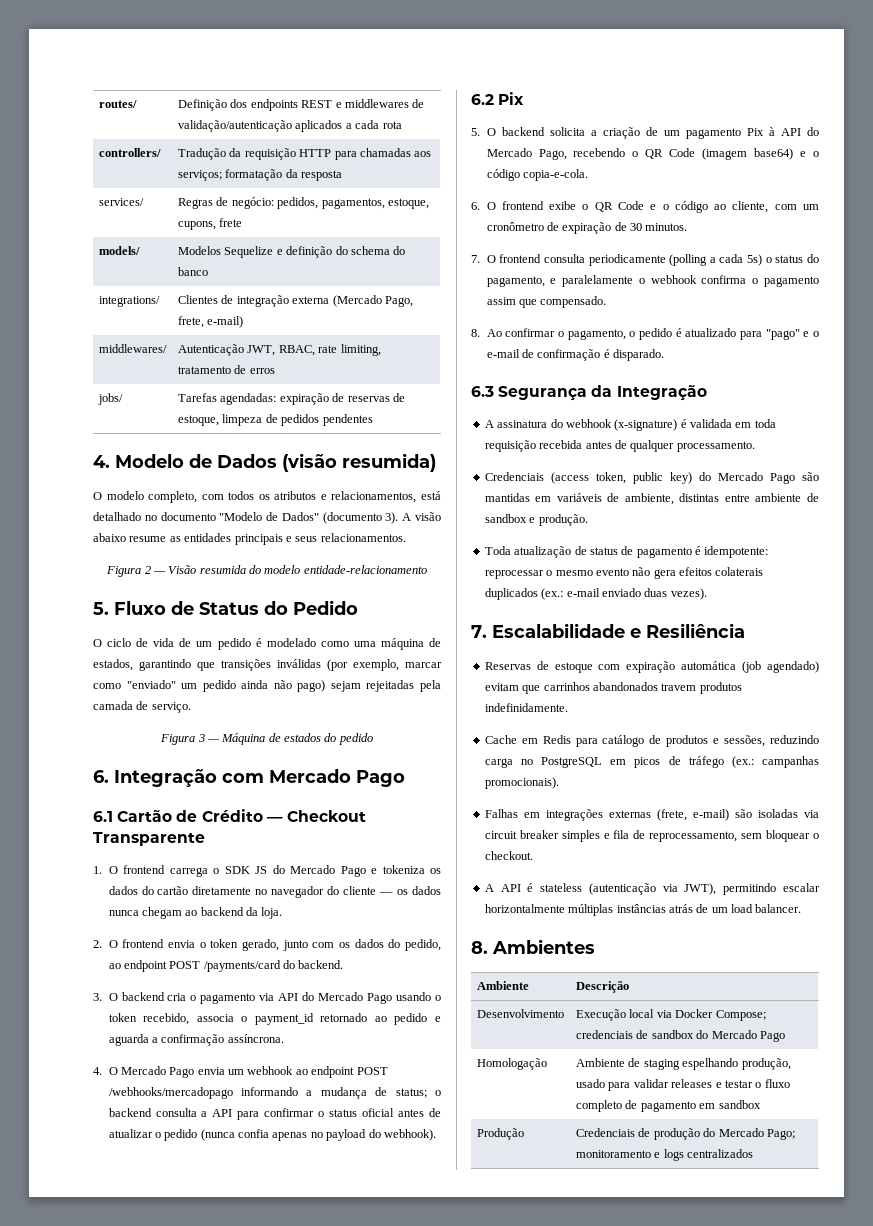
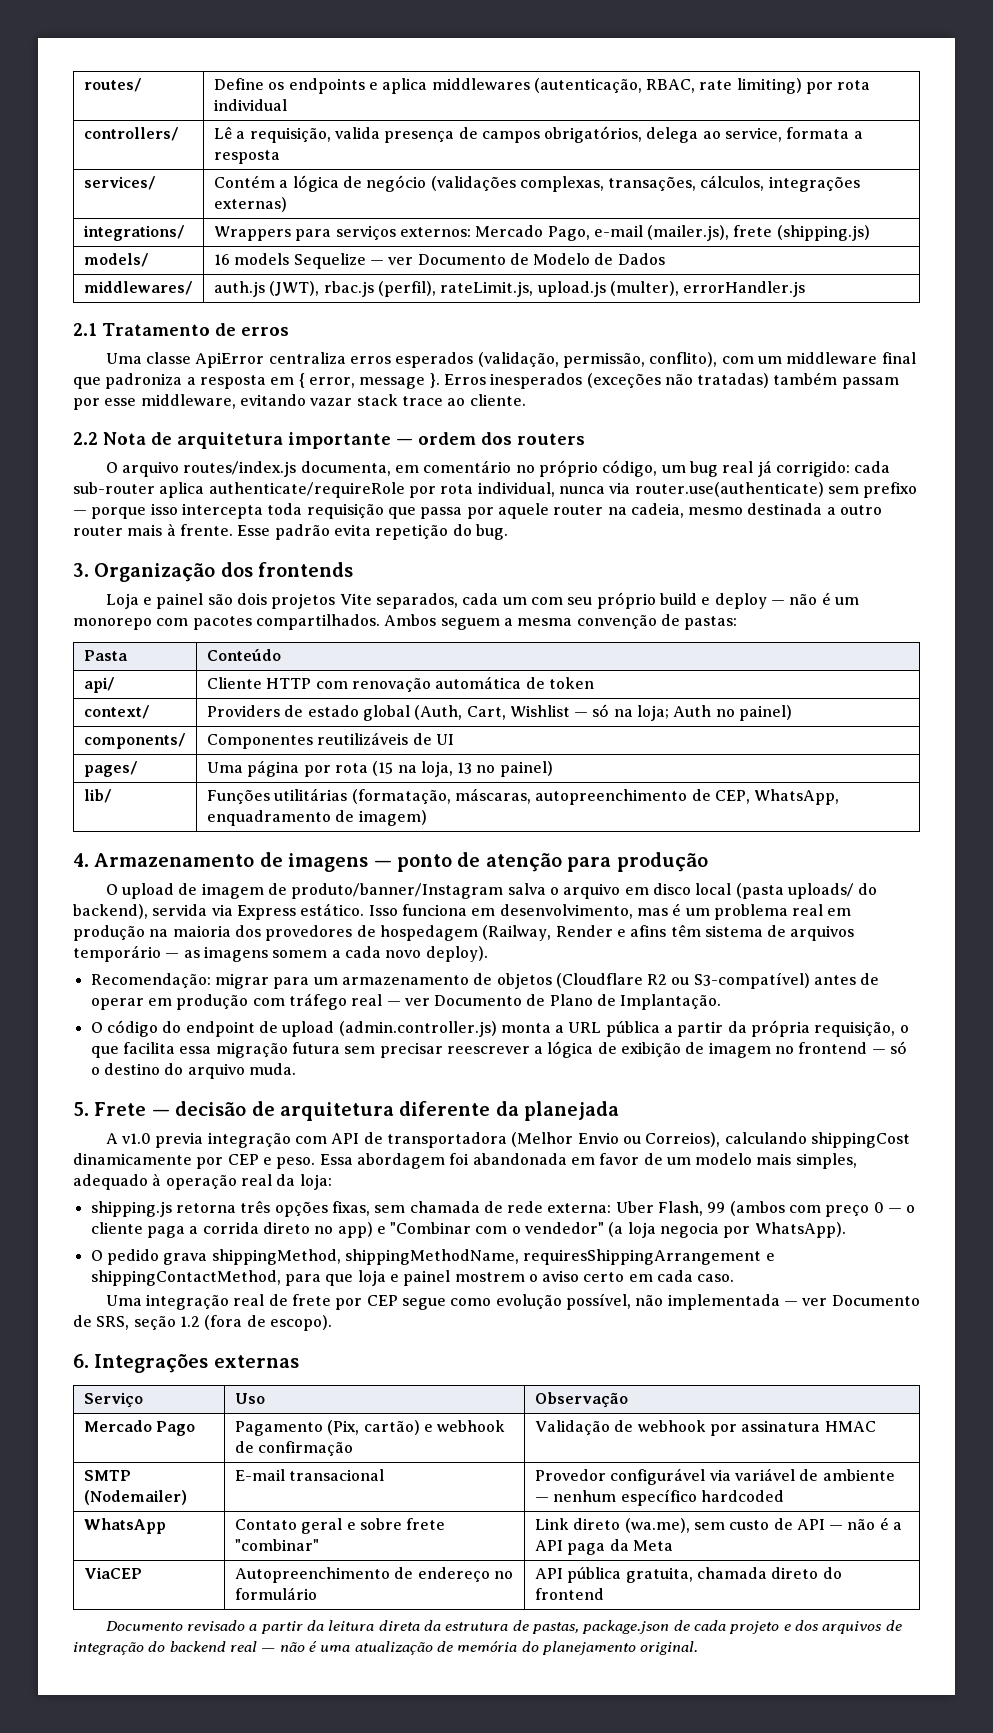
[177,99,425,111] [177,120,402,132] Definição dos endpoints REST e middlewares de validação/autenticação aplicados a cada rota -> [213,78,871,94] [213,99,287,111] Define os endpoints e aplica middlewares (autenticação, RBAC, rate limiting) por rota individual
[177,148,432,160] [177,169,343,181] [98,198,144,206] [177,197,429,209] [177,218,243,230] Tradução da requisição HTTP para chamadas aos serviços; formatação da resposta // services/ | Regras de negócio: pedidos, pagamentos, estoque, cupons, frete -> [213,126,863,143] [213,150,280,164] [83,176,155,190] [213,175,860,192] [213,197,287,212] [82,225,184,241] [213,225,870,241] Lê a requisição, valida presença de campos obrigatórios, delega ao service, formata a resposta // services/ | Contém a lógica de negócio (validações complexas, transações, cálculos, integrações externas) // integrations/ | Wrappers para serviços externos: Mercado Pago, e-mail (mailer.js), frete (shipping.js)
[177,246,406,258] [177,267,208,276] [98,296,160,307] [177,295,413,307] [177,316,244,328] [98,344,167,353] [177,344,381,356] [177,365,275,374] [97,393,123,405] [177,393,405,405] [177,414,373,426] [93,453,436,472] [93,491,441,503] [93,512,441,524] [93,533,406,545] [106,565,427,577] [93,600,358,615] [93,638,441,650] [93,659,442,671] [93,680,441,692] [93,701,191,713] [160,733,373,745] [93,769,405,787] [93,809,366,822] [93,832,205,846] [93,865,442,877] [108,886,441,898] [108,907,283,919] [93,939,442,951] [108,960,344,972] [93,992,441,1004] [108,1013,442,1025] [108,1034,284,1046] [93,1066,388,1078] [108,1087,441,1099] [108,1108,441,1120] [108,1129,436,1141] [471,92,525,105] [471,127,819,139] [486,148,819,160] [486,169,588,181] [471,201,819,213] [486,222,688,234] [471,254,819,266] [486,275,819,287] [486,296,607,308] [471,328,820,340] [486,349,665,361] [471,384,707,401] [484,419,776,431] [484,440,755,452] [484,472,819,484] [484,493,819,505] [484,514,588,526] [484,546,769,558] [484,567,764,579] [484,588,707,600] [471,623,745,638] [484,661,819,673] [484,682,742,694] [484,703,568,712] [484,735,819,747] [484,756,819,768] [484,777,559,789] [484,809,819,821] [484,830,819,842] [484,851,533,860] [484,883,820,895] [484,904,802,916] [471,939,595,954] [476,981,529,990] [575,981,629,993] [476,1009,564,1018] [575,1009,766,1021] [575,1030,785,1042] [476,1058,547,1070] [575,1058,791,1070] [575,1079,790,1091] [575,1100,761,1112] [476,1128,524,1140] [575,1128,795,1140] [575,1149,754,1161] Modelos Sequelize e definição do schema do banco // integrations/ | Clientes de integração externa (Mercado Pago, frete, e-mail) // middlewares/ | Autenticação JWT, RBAC, rate limiting, tratamento de erros // jobs/ | Tarefas agendadas: expiração de reservas de estoque, limpeza de pedidos pendentes // 4. Modelo de Dados (visão resumida) // O modelo completo, com todos os atributos e relacionamentos, está detalhado no documento "Modelo de Dados" (documento 3). A visão abaixo resume as entidades principais e seus relacionamentos. // Figura 2 — Visão resumida do modelo entidade-relacionamento // 5. Fluxo de Status do Pedido // O ciclo de vida de um pedido é modelado como uma máquina de estados, garantindo que transições inválidas (por exemplo, marcar como "enviado" um pedido ainda não pago) sejam rejeitadas pela camada de serviço. // Figura 3 — Máquina de estados do pedido // 6. Integração com Mercado Pago // 6.1 Cartão de Crédito — Checkout Transparente // 1. O frontend carrega o SDK JS do Mercado Pago e tokeniza os dados do cartão diretamente no navegador do cliente — os dados nunca chegam ao backend da loja. // 2. O frontend envia o token gerado, junto com os dados do pedido, ao endpoint POST /payments/card do backend. // 3. O backend cria o pagamento via API do Mercado Pago usando o token recebido, associa o payment_id retornado ao pedido e aguarda a confirmação assíncrona. // 4. O Mercado Pago envia um webhook ao endpoint POST /webhooks/mercadopago informando a mudança de status; o backend consulta a API para confirmar o status oficial antes de atualizar o pedido (nunca confia apenas no payload do webhook). // 6.2 Pix // 5. O backend solicita a criação de um pagamento Pix à API do Mercado Pago, recebendo o QR Code (imagem base64) e o código copia-e-cola. // 6. O frontend exibe o QR Code e o código ao cliente, com um cronômetro de expiração de 30 minutos. // 7. O frontend consulta periodicamente (polling a cada 5s) o status do pagamento, e paralelamente o webhook confirma o pagamento assim que compensado. // 8. Ao confirmar o pagamento, o pedido é atualizado para "pago" e o e-mail de confirmação é disparado. // 6.3 Segurança da Integração // A assinatura do webhook (x-signature) é validada em toda requisição recebida antes de qualquer processamento. // Credenciais (access token, public key) do Mercado Pago são mantidas em variáveis de ambiente, distintas entre ambiente de sandbox e produção. // Toda atualização de status de pagamento é idempotente: reprocessar o mesmo evento não gera efeitos colaterais duplicados (ex.: e-mail enviado duas vezes). // 7. Escalabilidade e Resiliência // Reservas de estoque com expiração automática (job agendado) evitam que carrinhos abandonados travem produtos indefinidamente. // Cache em Redis para catálogo de produtos e sessões, reduzindo carga no PostgreSQL em picos de tráfego (ex.: campanhas promocionais). // Falhas em integrações externas (frete, e-mail) são isoladas via circuit breaker simples e fila de reprocessamento, sem bloquear o checkout. // A API é stateless (autenticação via JWT), permitindo escalar horizontalmente múltiplas instâncias atrás de um load balancer. // 8. Ambientes // Ambiente | Descrição // Desenvolvimento | Execução local via Docker Compose; credenciais de sandbox do Mercado Pago // Homologação | Ambiente de staging espelhando produção, usado para validar releases e testar o fluxo completo de pagamento em sandbox // Produção | Credenciais de produção do Mercado Pago; monitoramento e logs centralizados -> [213,253,665,269] [83,281,192,295] [213,281,806,297] [73,323,289,336] [105,352,916,368] [73,372,899,389] [73,394,526,410] [73,432,585,449] [105,460,891,477] [73,482,918,498] [73,503,883,519] [73,523,508,540] [73,562,354,582] [105,592,859,609] [73,614,738,630] [83,650,128,661] [206,649,281,661] [83,677,114,693] [206,676,594,692] [83,705,149,719] [206,704,793,721] [83,733,185,749] [206,732,454,749] [83,761,137,777] [206,760,553,777] [83,789,111,803] [206,788,840,805] [206,810,427,826] [73,852,708,872] [105,883,878,899] [73,903,852,920] [73,924,855,941] [73,945,488,962] [90,972,880,989] [90,993,722,1010] [90,1020,909,1037] [90,1041,908,1058] [90,1063,296,1079] [73,1101,620,1121] [105,1132,910,1148] [73,1153,857,1169] [73,1173,332,1190] [90,1200,916,1217] [90,1222,846,1238] [90,1249,775,1265] [90,1270,735,1286] [105,1293,920,1310] [73,1315,332,1331] [73,1354,299,1373] [83,1392,143,1408] [234,1393,265,1404] [534,1392,628,1408] [83,1420,196,1436] [234,1420,506,1436] [234,1441,354,1456] [534,1420,876,1436] [83,1470,131,1481] [83,1490,187,1505] [234,1469,385,1481] [534,1468,895,1485] [534,1489,784,1506] [83,1518,166,1534] [234,1518,446,1534] [234,1539,319,1551] [534,1517,903,1533] [534,1539,673,1555] [83,1567,142,1579] [234,1567,513,1583] [234,1587,317,1600] [534,1567,842,1583] [534,1588,604,1600] [105,1620,902,1634] [73,1641,699,1655] 16 models Sequelize — ver Documento de Modelo de Dados // middlewares/ | auth.js (JWT), rbac.js (perfil), rateLimit.js, upload.js (multer), errorHandler.js // 2.1 Tratamento de erros // Uma classe ApiError centraliza erros esperados (validação, permissão, conflito), com um middleware final que padroniza a resposta em { error, message }. Erros inesperados (exceções não tratadas) também passam por esse middleware, evitando vazar stack trace ao cliente. // 2.2 Nota de arquitetura importante — ordem dos routers // O arquivo routes/index.js documenta, em comentário no próprio código, um bug real já corrigido: cada sub-router aplica authenticate/requireRole por rota individual, nunca via router.use(authenticate) sem prefixo — porque isso intercepta toda requisição que passa por aquele router na cadeia, mesmo destinada a outro router mais à frente. Esse padrão evita repetição do bug. // 3. Organização dos frontends // Loja e painel são dois projetos Vite separados, cada um com seu próprio build e deploy — não é um monorepo com pacotes compartilhados. Ambos seguem a mesma convenção de pastas: // Pasta | Conteúdo // api/ | Cliente HTTP com renovação automática de token // context/ | Providers de estado global (Auth, Cart, Wishlist — só na loja; Auth no painel) // components/ | Componentes reutilizáveis de UI // pages/ | Uma página por rota (15 na loja, 13 no painel) // lib/ | Funções utilitárias (formatação, máscaras, autopreenchimento de CEP, WhatsApp, enquadramento de imagem) // 4. Armazenamento de imagens — ponto de atenção para produção // O upload de imagem de produto/banner/Instagram salva o arquivo em disco local (pasta uploads/ do backend), servida via Express estático. Isso funciona em desenvolvimento, mas é um problema real em produção na maioria dos provedores de hospedagem (Railway, Render e afins têm sistema de arquivos temporário — as imagens somem a cada novo deploy). // Recomendação: migrar para um armazenamento de objetos (Cloudflare R2 ou S3-compatível) antes de operar em produção com tráfego real — ver Documento de Plano de Implantação. // O código do endpoint de upload (admin.controller.js) monta a URL pública a partir da própria requisição, o que facilita essa migração futura sem precisar reescrever a lógica de exibição de imagem no frontend — só o destino do arquivo muda. // 5. Frete — decisão de arquitetura diferente da planejada // A v1.0 previa integração com API de transportadora (Melhor Envio ou Correios), calculando shippingCost dinamicamente por CEP e peso. Essa abordagem foi abandonada em favor de um modelo mais simples, adequado à operação real da loja: // shipping.js retorna três opções fixas, sem chamada de rede externa: Uber Flash, 99 (ambos com preço 0 — o cliente paga a corrida direto no app) e "Combinar com o vendedor" (a loja negocia por WhatsApp). // O pedido grava shippingMethod, shippingMethodName, requiresShippingArrangement e shippingContactMethod, para que loja e painel mostrem o aviso certo em cada caso. // Uma integração real de frete por CEP segue como evolução possível, não implementada — ver Documento de SRS, seção 1.2 (fora de escopo). // 6. Integrações externas // Serviço | Uso | Observação // Mercado Pago | Pagamento (Pix, cartão) e webhook de confirmação | Validação de webhook por assinatura HMAC // SMTP (Nodemailer) | E-mail transacional | Provedor configurável via variável de ambiente — nenhum específico hardcoded // WhatsApp | Contato geral e sobre frete "combinar" | Link direto (wa.me), sem custo de API — não é a API paga da Meta // ViaCEP | Autopreenchimento de endereço no formulário | API pública gratuita, chamada direto do frontend // Documento revisado a partir da leitura direta da estrutura de pastas, package.json de cada projeto e dos arquivos de integração do backend real — não é uma atualização de memória do planejamento original.

